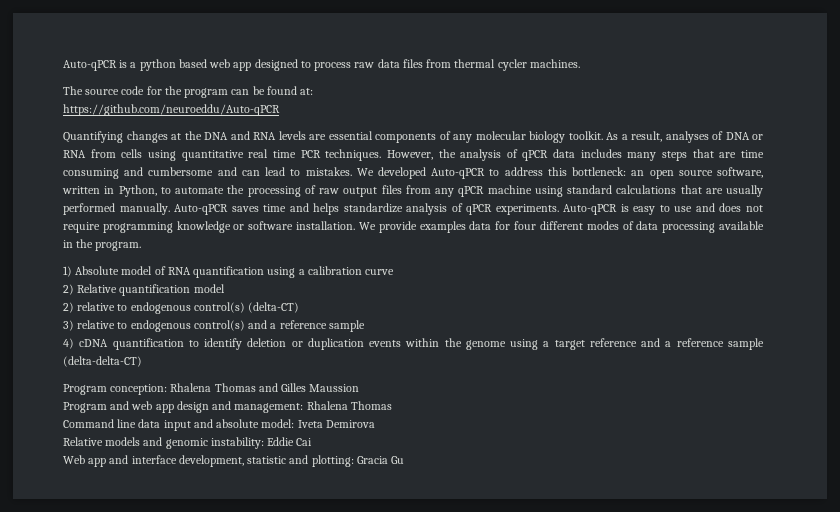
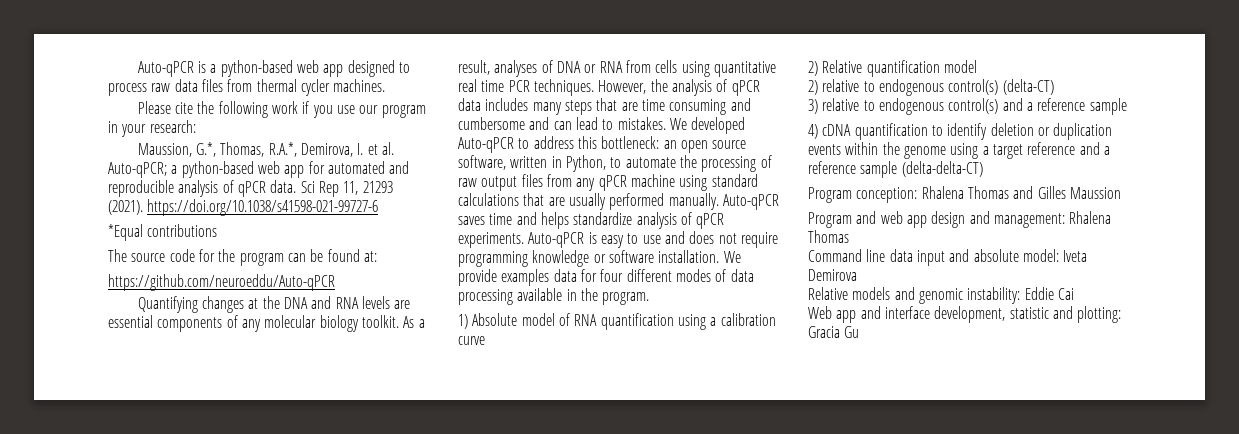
[139,59,207,71] python based -> [220,60,293,77] python-based
(580, 63) none -> [137,101,426,118] [108,120,196,137] [137,142,394,157] [108,161,410,178] [108,180,393,197] [108,199,379,216] [108,224,218,241] // Please cite the following work if you use our program in your research: // Maussion, G.*, Thomas, R.A.*, Demirova, I. et al. Auto-qPCR; a python-based web app for automated and reproducible analysis of qPCR data. Sci Rep 11, 21293 (2021). https://doi.org/10.1038/s41598-021-99727-6 // *Equal contributions

